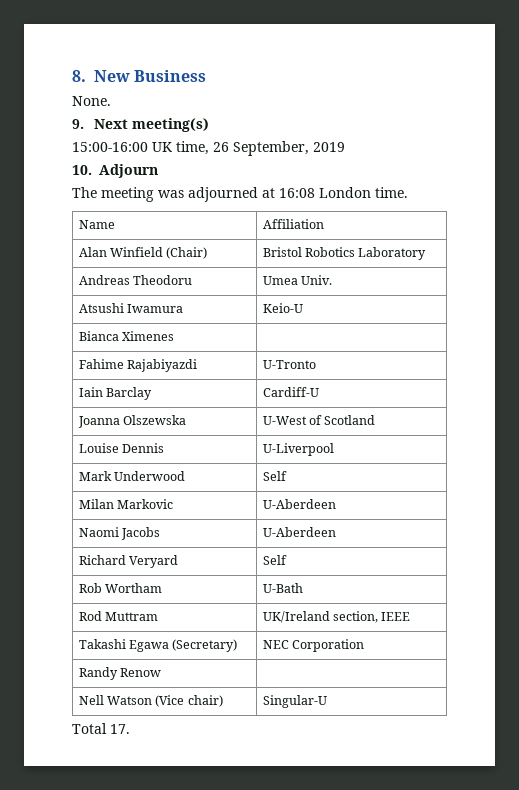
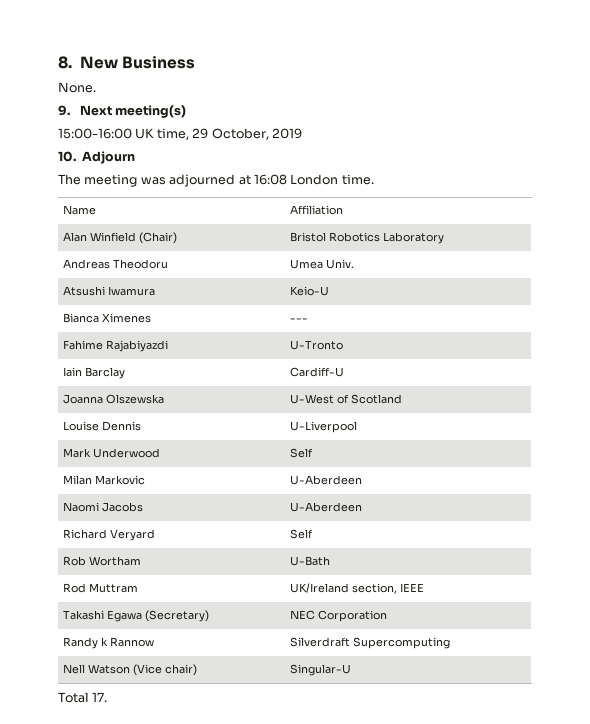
[213,141,309,156] 26 September, -> [192,128,269,140] 29 October,
(175, 336) none -> [290,318,309,322] ---
[120,668,162,677] Renow | -> [101,637,155,647] [290,637,451,649] k Rannow | Silverdraft Supercomputing

